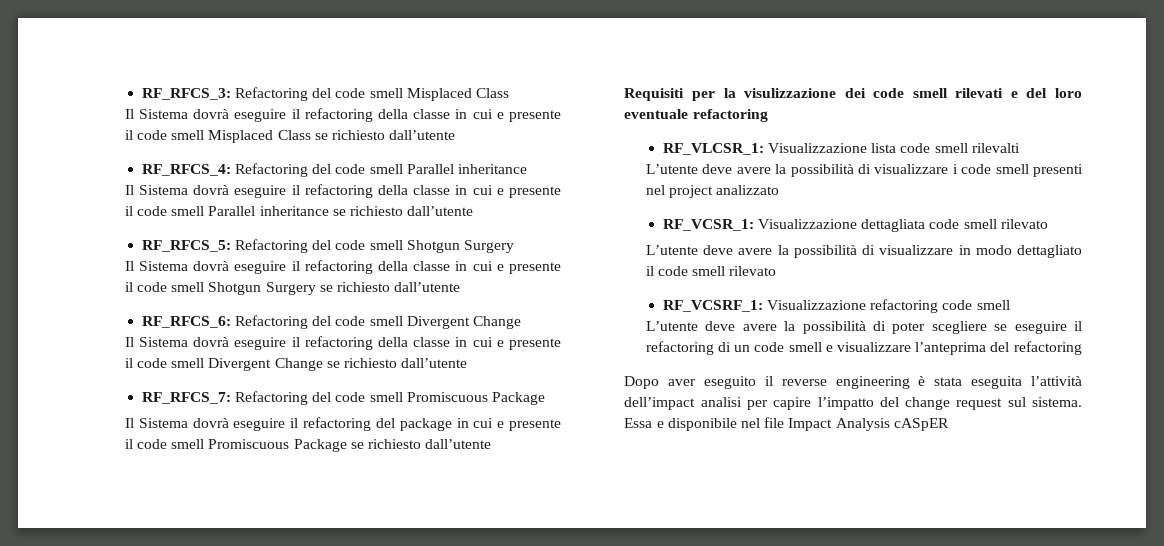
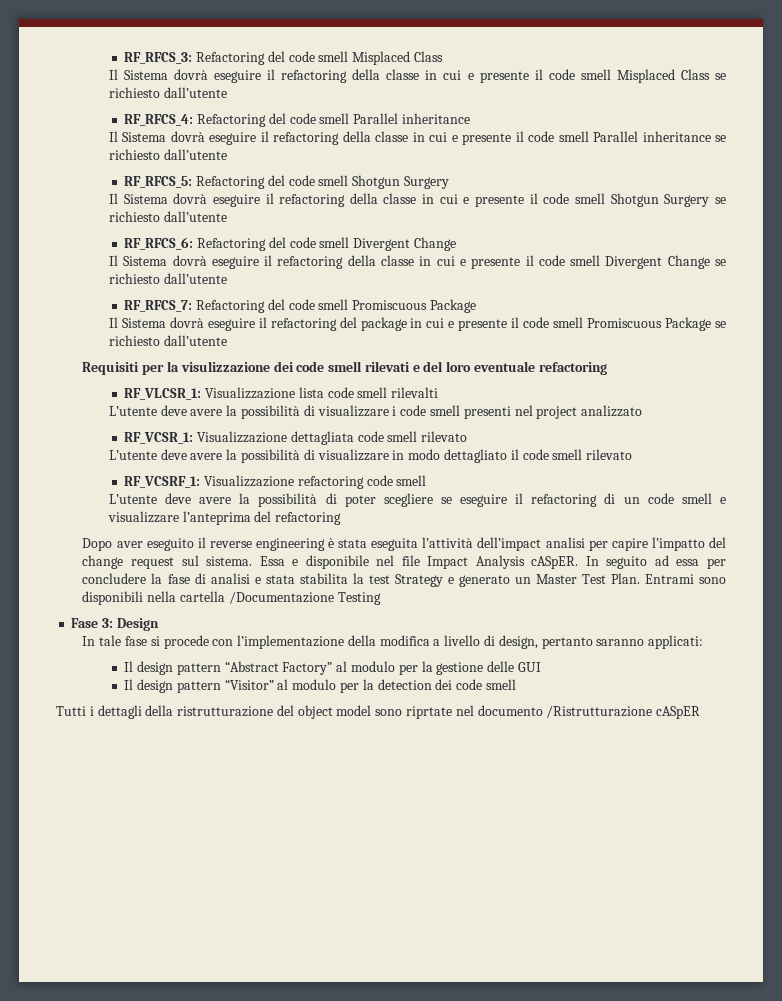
(890, 424) none -> [531,555,727,569] [82,573,726,587] [82,591,381,605] [71,618,159,631] [82,635,704,649] [124,661,541,675] [124,679,516,693] [56,705,653,719] cASpER. In seguito ad essa per concludere la fase di analisi e stata stabilita la test Strategy e generato un Master Test Plan. Entrami sono disponibili nella cartella /Documentazione Testing // Fase 3: Design // In tale fase si procede con l’implementazione della modifica a livello di design, pertanto saranno applicati: // Il design pattern “Abstract Factory” al modulo per la gestione delle GUI // Il design pattern “Visitor” al modulo per la detection dei code smell // Tutti i dettagli della ristrutturazione del object model sono riprtate nel documento /Ristrutturazione

